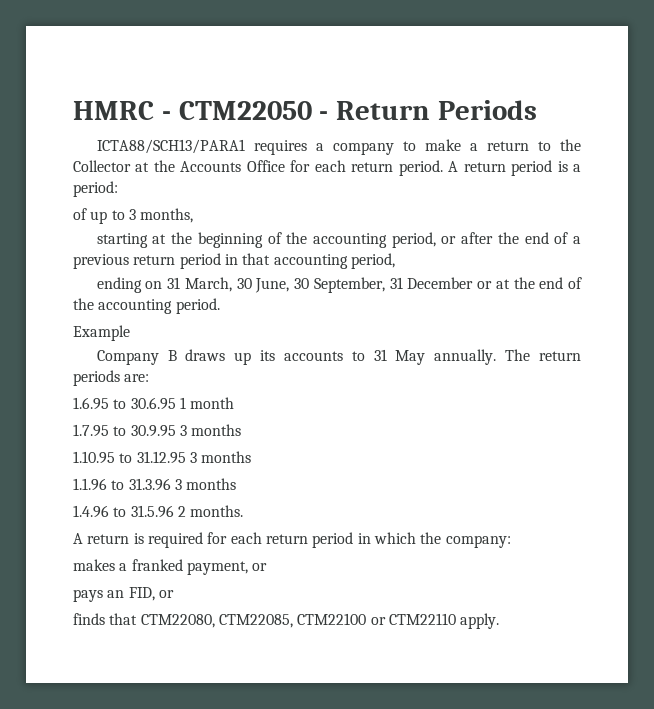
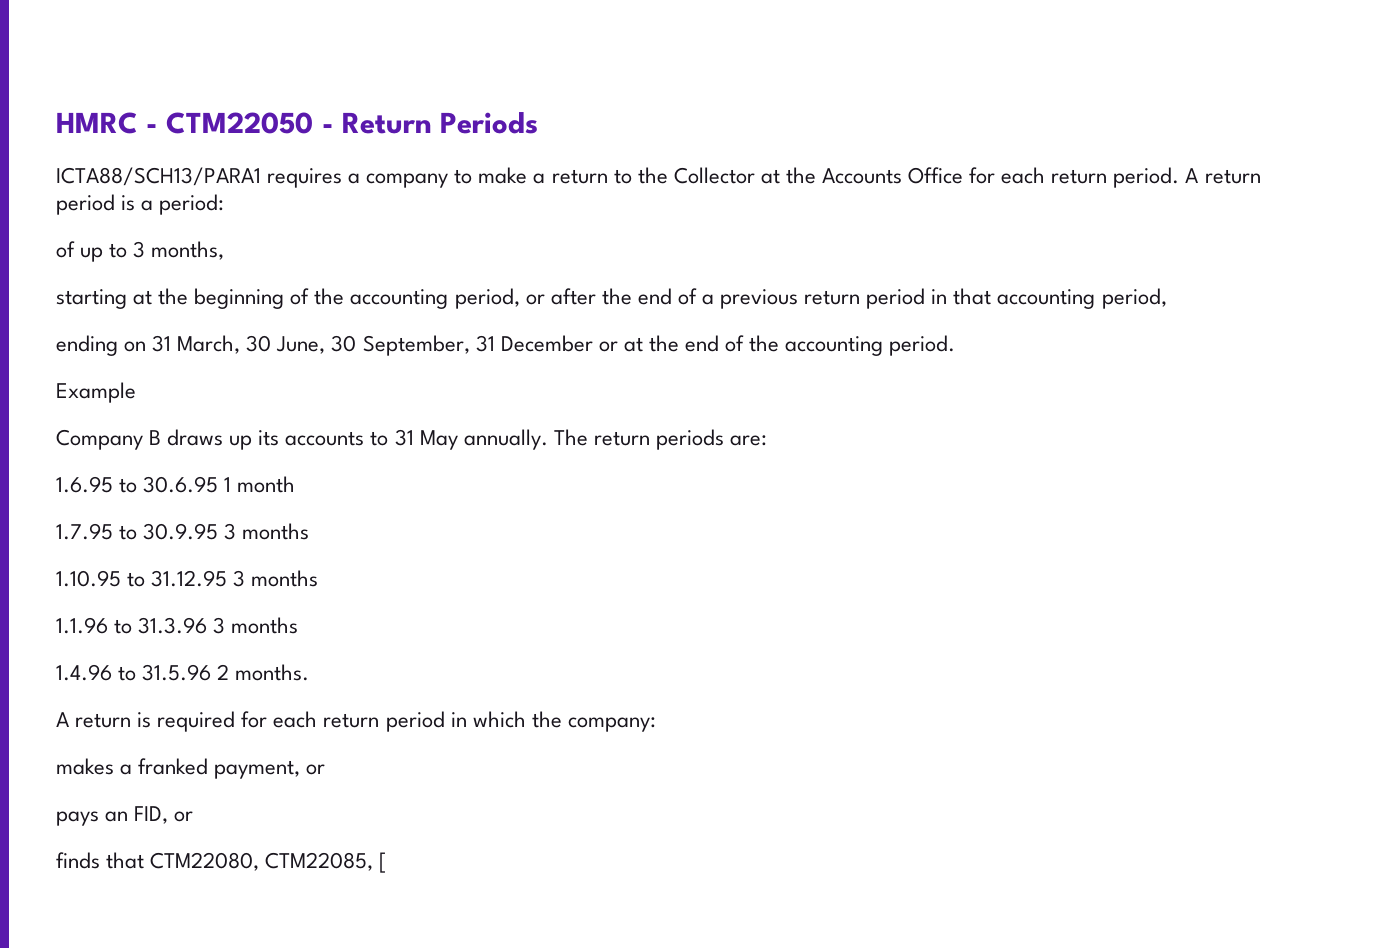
[297,613,500,629] CTM22100 or CTM22110 apply. -> [379,852,388,873] [

